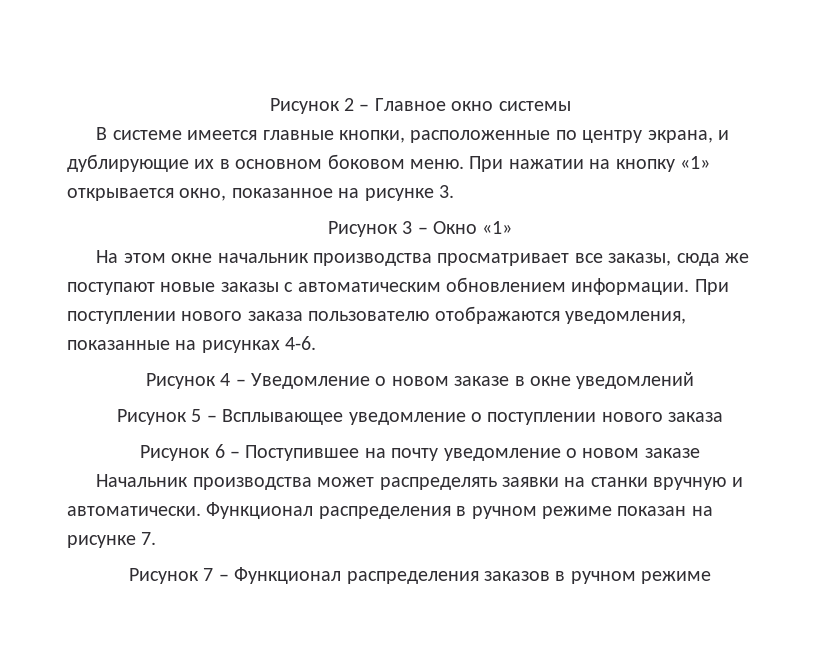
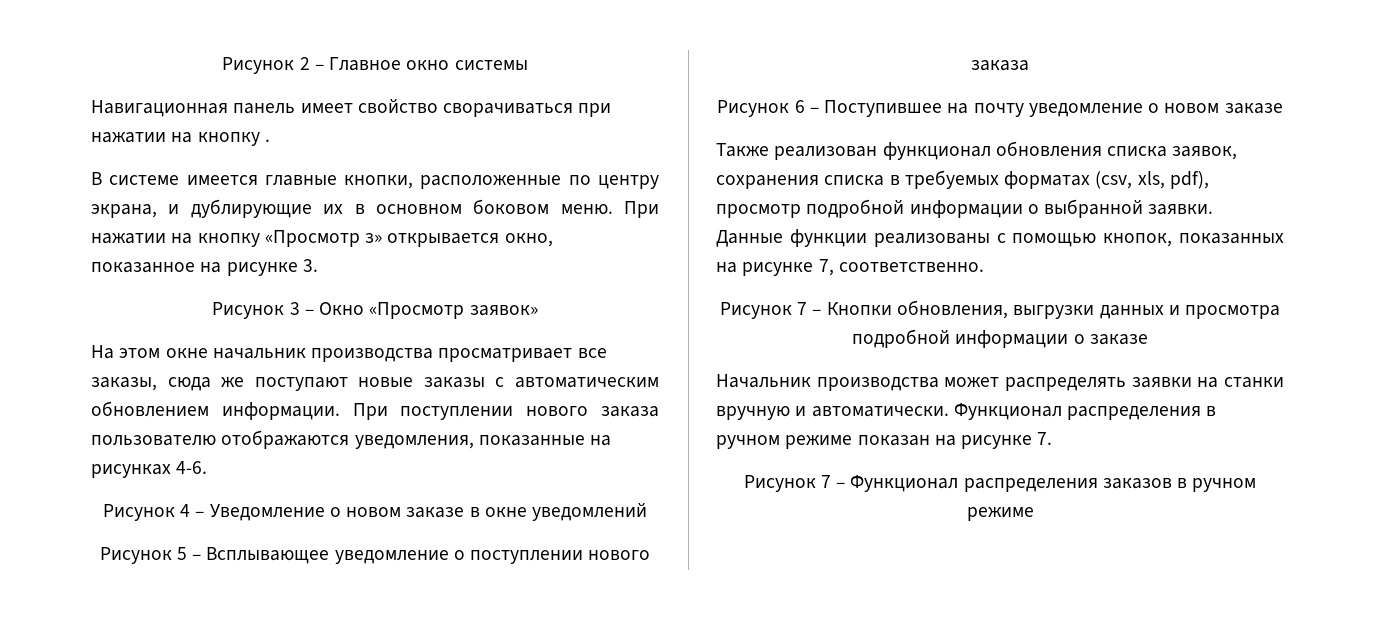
(571, 106) none -> [91,98,612,117] [91,132,270,146] // Навигационная панель имеет свойство сворачиваться при нажатии на кнопку .
[679,156,710,169] «1» -> [264,230,383,247] «Просмотр з»
[482,221,513,234] «1» -> [369,302,538,319] «Просмотр заявок»
(700, 453) none -> [716,141,1238,160] [716,170,1209,189] [716,199,1214,218] [716,229,1284,247] [716,259,984,276] [719,300,1281,319] [852,329,1148,348] // Также реализован функционал обновления списка заявок, сохранения списка в требуемых форматах (csv, xls, pdf), просмотр подробной информации о выбранной заявки. Данные функции реализованы с помощью кнопок, показанных на рисунке 7, соответственно. // Рисунок 7 – Кнопки обновления, выгрузки данных и просмотра подробной информации о заказе

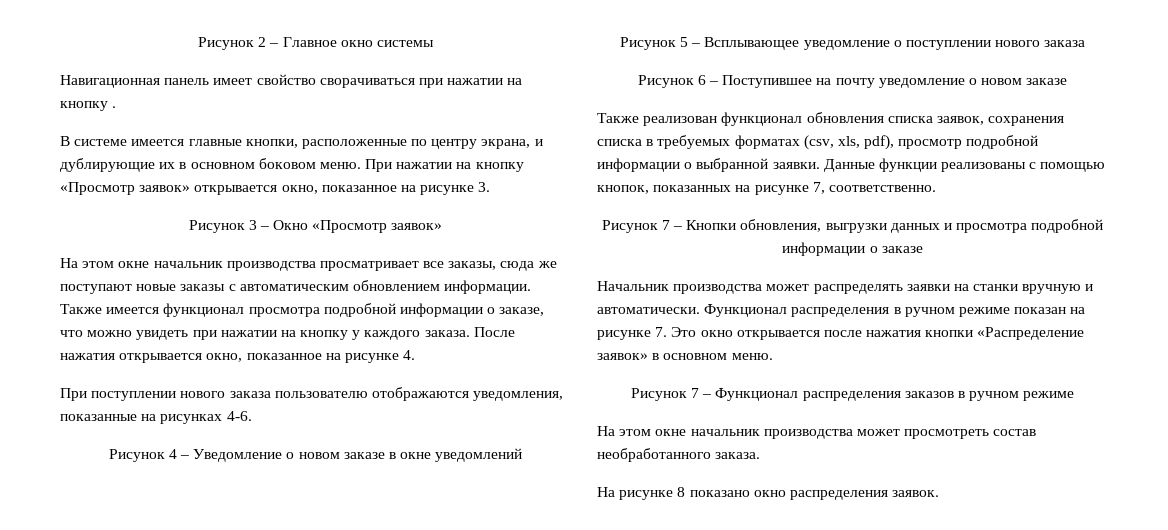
[365,233,383,243] з» -> [139,185,191,192] заявок»
(340, 411) none -> [60,303,545,317] [60,327,515,340] [60,350,416,363] Также имеется функционал просмотра подробной информации о заказе, что можно увидеть при нажатии на кнопку у каждого заказа. После нажатия открывается окно, показанное на рисунке 4. //
(1053, 438) none -> [671,327,1085,340] [597,353,773,360] Это окно открывается после нажатия кнопки «Распределение заявок» в основном меню.
(1034, 514) none -> [597,426,1037,439] [597,448,761,462] [597,487,940,500] // На этом окне начальник производства может просмотреть состав необработанного заказа. // На рисунке 8 показано окно распределения заявок.

